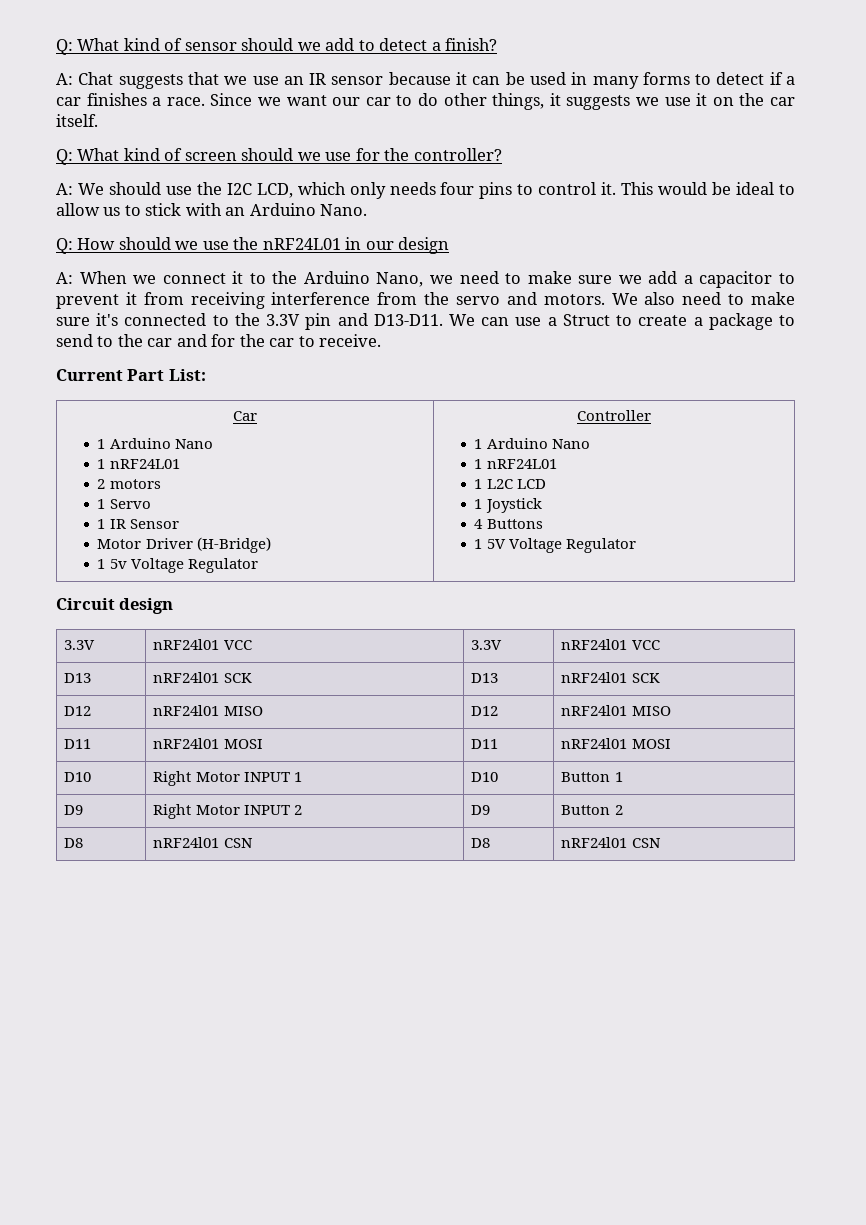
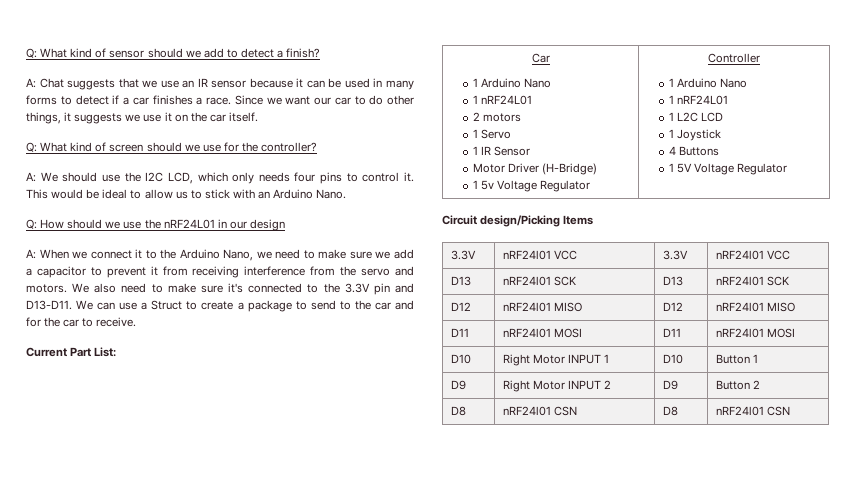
[119,598,174,614] design -> [480,215,594,227] design/Picking Items

